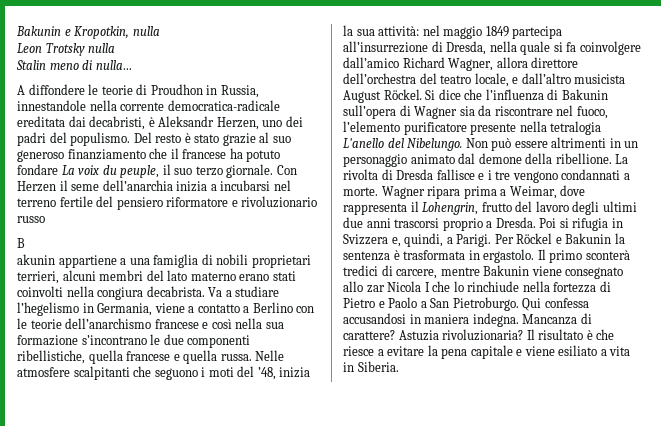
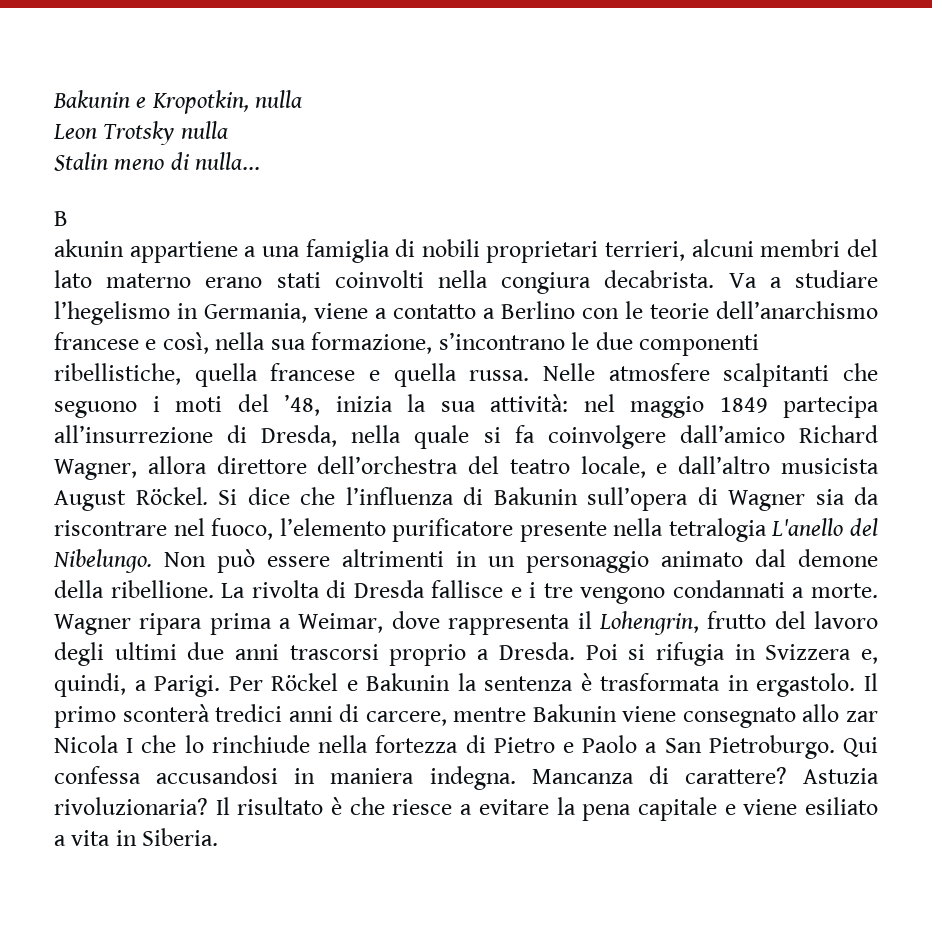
[17,84,259,98] [17,100,280,111] [17,116,303,130] [17,132,291,146] [17,148,281,162] [17,164,297,178] [17,180,291,192] [17,196,318,210] [17,216,45,223] // A diffondere le teorie di Proudhon in Russia, innestandole nella corrente democratica-radicale ereditata dai decabristi, è Aleksandr Herzen, uno dei padri del populismo. Del resto è stato grazie al suo generoso finanziamento che il francese ha potuto fondare La voix du peuple, il suo terzo giornale. Con Herzen il seme dell’anarchia inizia a incubarsi nel terreno fertile del pensiero riformatore e rivoluzionario russo -> (261, 161) none
[211,319,232,329] così -> [162,332,209,354] così,
[17,335,78,346] formazione -> [311,332,433,354] formazione,
(378, 270) none -> [288,706,333,722] anni

